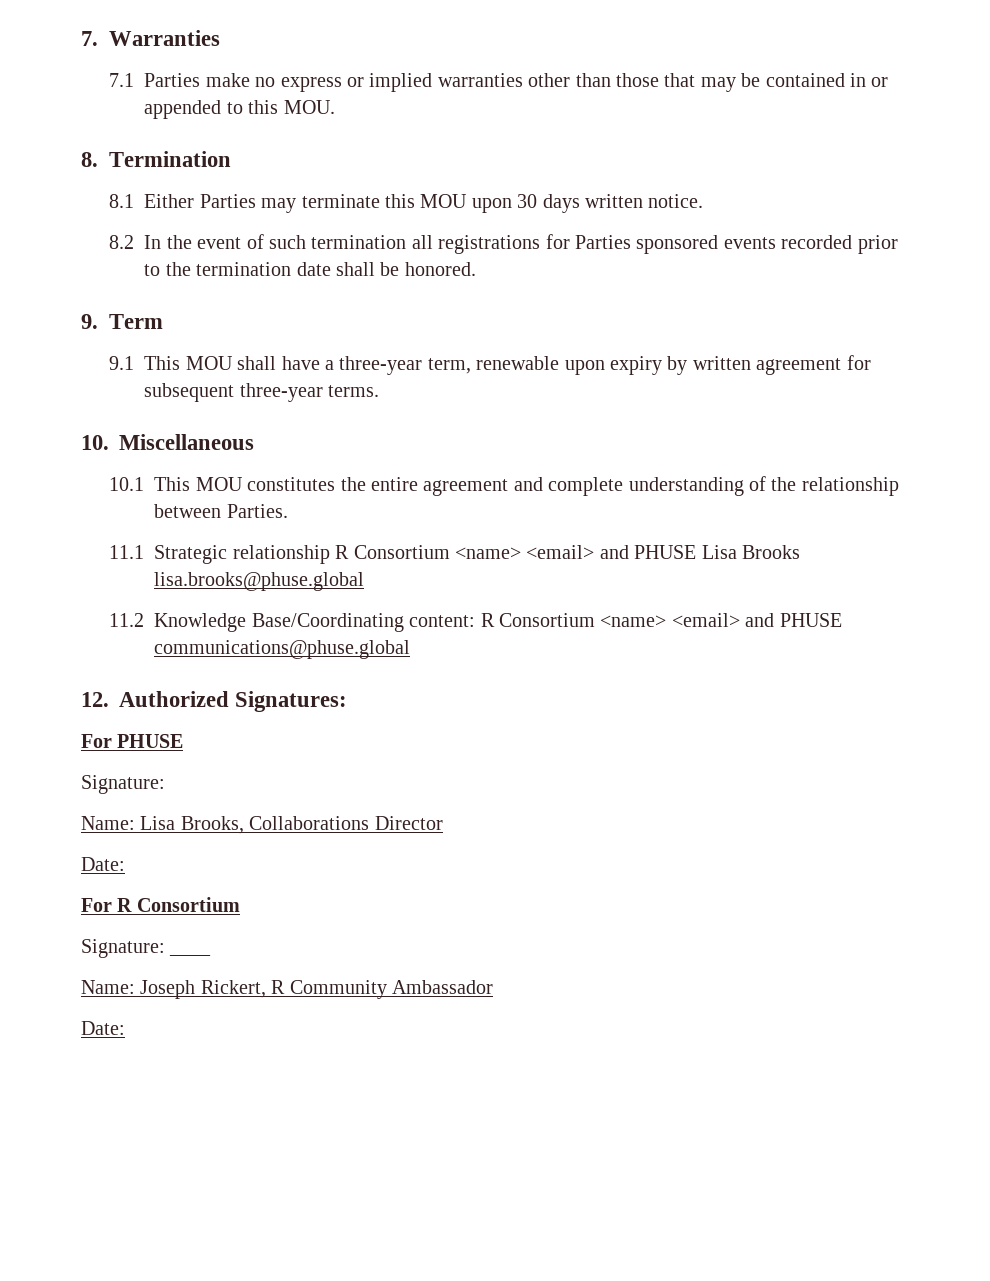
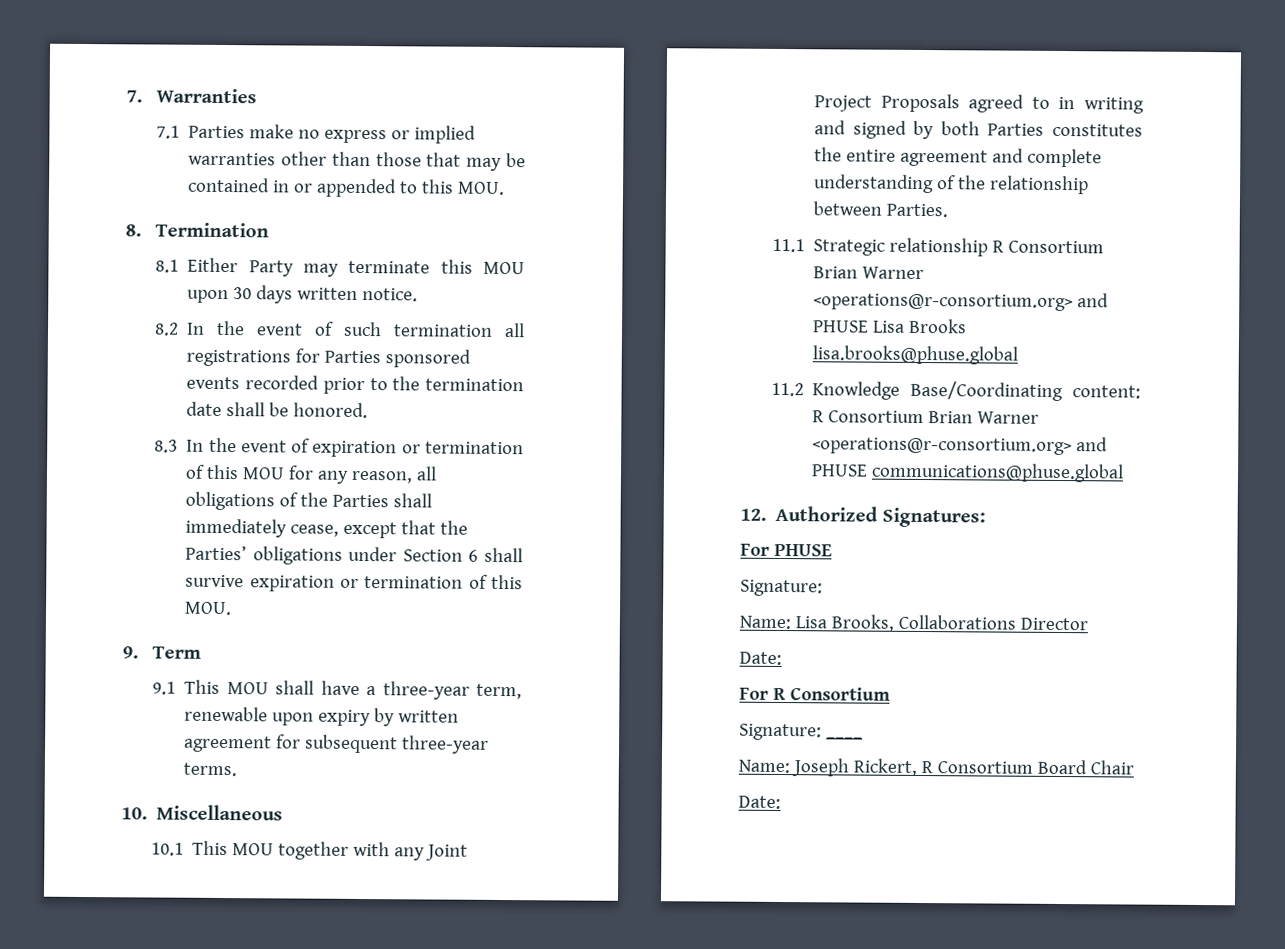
[199,194,256,208] Parties -> [248,260,294,277] Party
(476, 269) none -> [154,437,524,458] [185,464,438,484] [185,491,433,511] [185,518,469,539] [185,545,523,565] [185,574,523,592] [184,601,233,616] // 8.3 In the event of expiration or termination of this MOU for any reason, all obligations of the Parties shall immediately cease, except that the Parties’ obligations under Section 6 shall survive expiration or termination of this MOU.
(243, 484) none -> [278,841,469,861] [814,93,1144,114] [814,120,1045,140] together with any Joint Project Proposals agreed to in writing and signed by both Parties
[454,545,595,559] <name> <email> -> [813,266,925,280] [813,293,1074,312] Brian Warner <operations@r-consortium.org>
[600,613,740,627] <name> <email> -> [928,411,1040,424] [812,437,1073,456] Brian Warner <operations@r-consortium.org>
[289,980,493,999] Community Ambassador -> [936,759,1134,775] Consortium Board Chair

